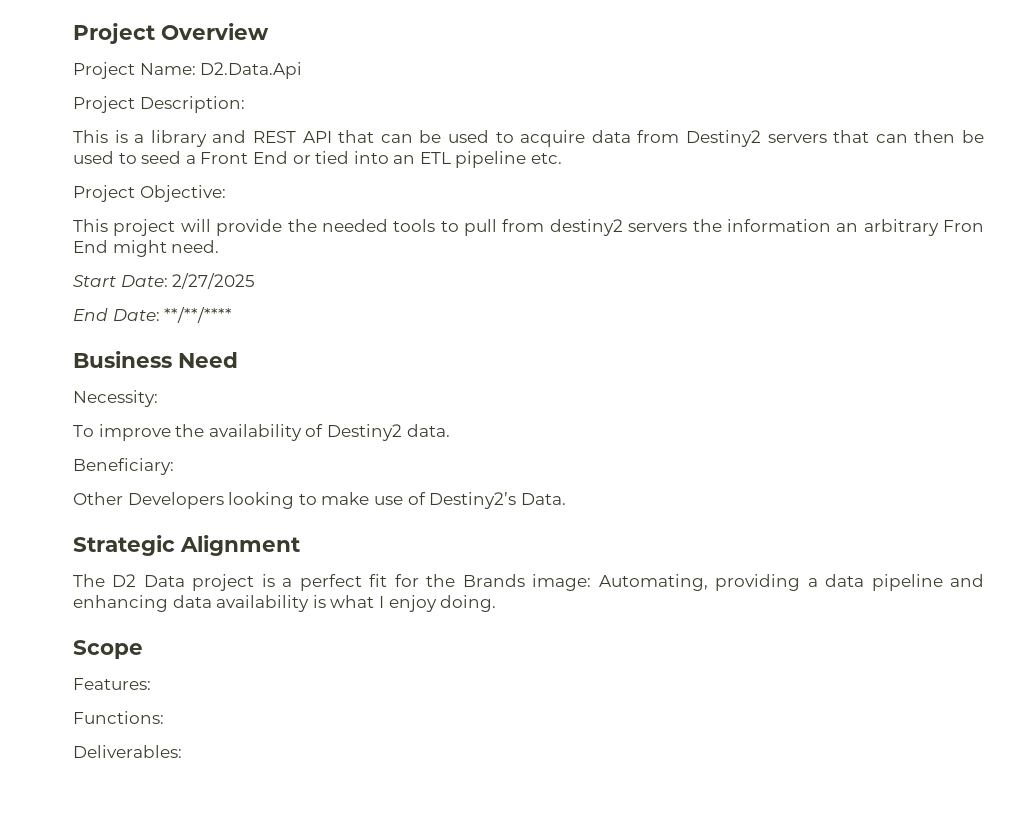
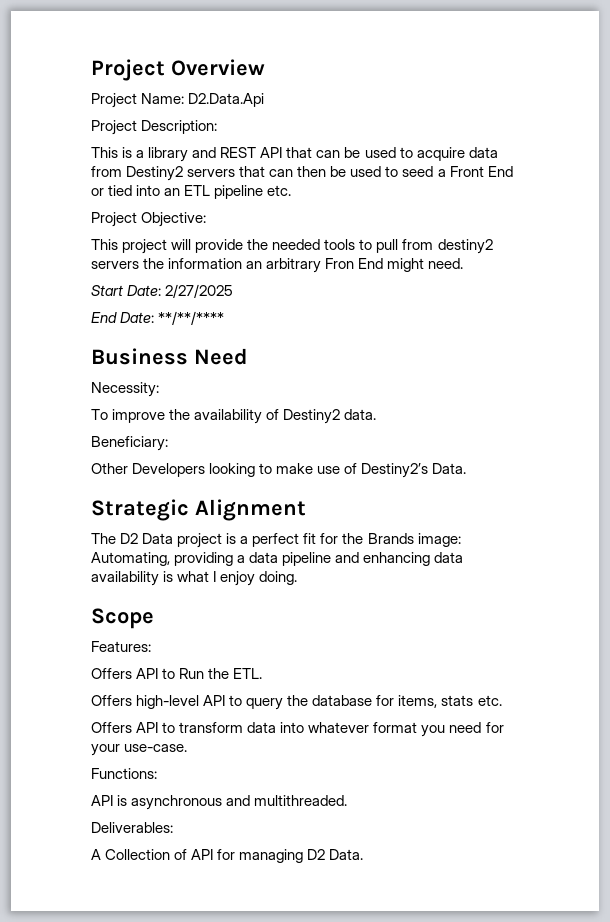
[73,711,164,724] [73,745,182,758] Functions: // Deliverables: -> [91,668,263,679] [91,695,502,710] [91,722,504,737] [91,744,188,756] [91,768,157,779] [91,795,348,810] [91,822,173,833] [91,849,364,863] Offers API to Run the ETL. // Offers high-level API to query the database for items, stats etc. // Offers API to transform data into whatever format you need for your use-case. // Functions: // API is asynchronous and multithreaded. // Deliverables: // A Collection of API for managing D2 Data.

